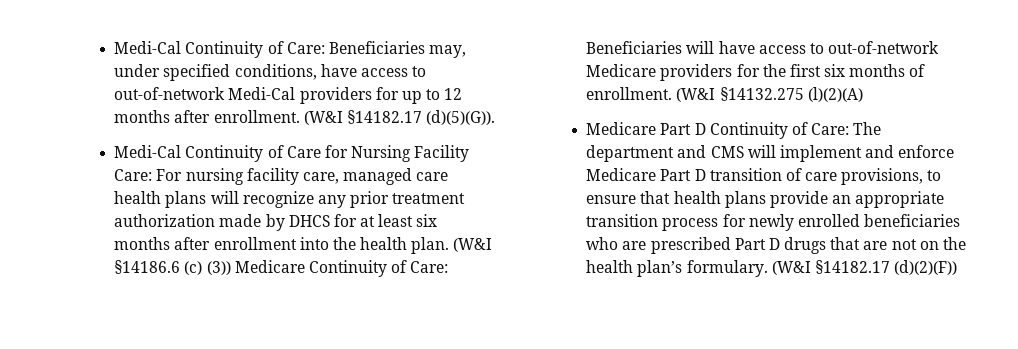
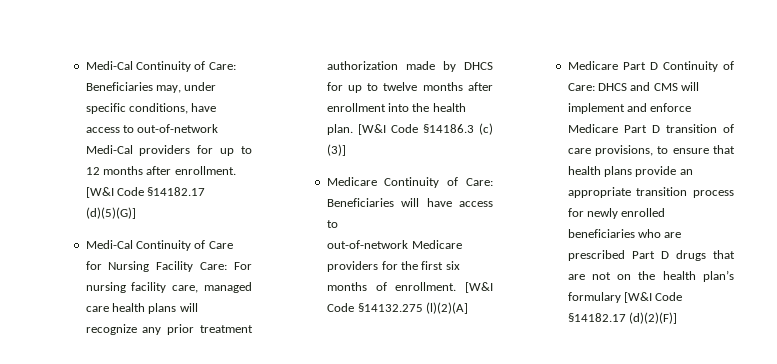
[163,64,231,81] specified -> [85,103,126,114] specific
[303,110,496,125] (W&I §14182.17 (d)(5)(G)). -> [85,187,206,198] [85,207,136,219] [W&I Code §14182.17 (d)(5)(G)]
[360,214,438,227] at least six -> [347,82,418,93] up to twelve
[453,238,493,252] [114,260,231,275] (W&I §14186.6 (c) (3)) -> [357,123,493,135] [326,144,346,156] [W&I Code §14186.3 (c) (3)] //
(824, 48) none -> (338, 224) //
[676,87,863,102] (W&I §14132.275 (l)(2)(A) -> [465,282,493,293] [327,302,468,314] [W&I Code §14132.275 (l)(2)(A]
[853,122,882,135] [586,145,675,162] The department -> [597,83,627,91] DHCS
[686,260,958,277] formulary. (W&I §14182.17 (d)(2)(F)) -> [567,292,683,303] [567,312,677,324] formulary [W&I Code §14182.17 (d)(2)(F)]

